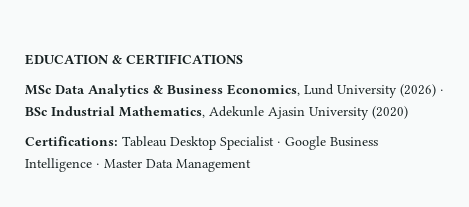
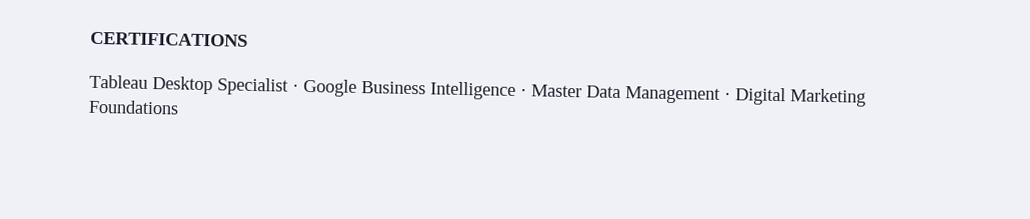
[25,54,122,65] EDUCATION & -> (90, 39) none
[25,84,444,98] [25,106,408,120] [25,136,118,146] MSc Data Analytics & Business Economics, Lund University (2026) · BSc Industrial Mathematics, Adekunle Ajasin University (2020) // Certifications: -> (248, 39) none
(251, 165) none -> [724,87,866,107] [88,99,179,115] · Digital Marketing Foundations

